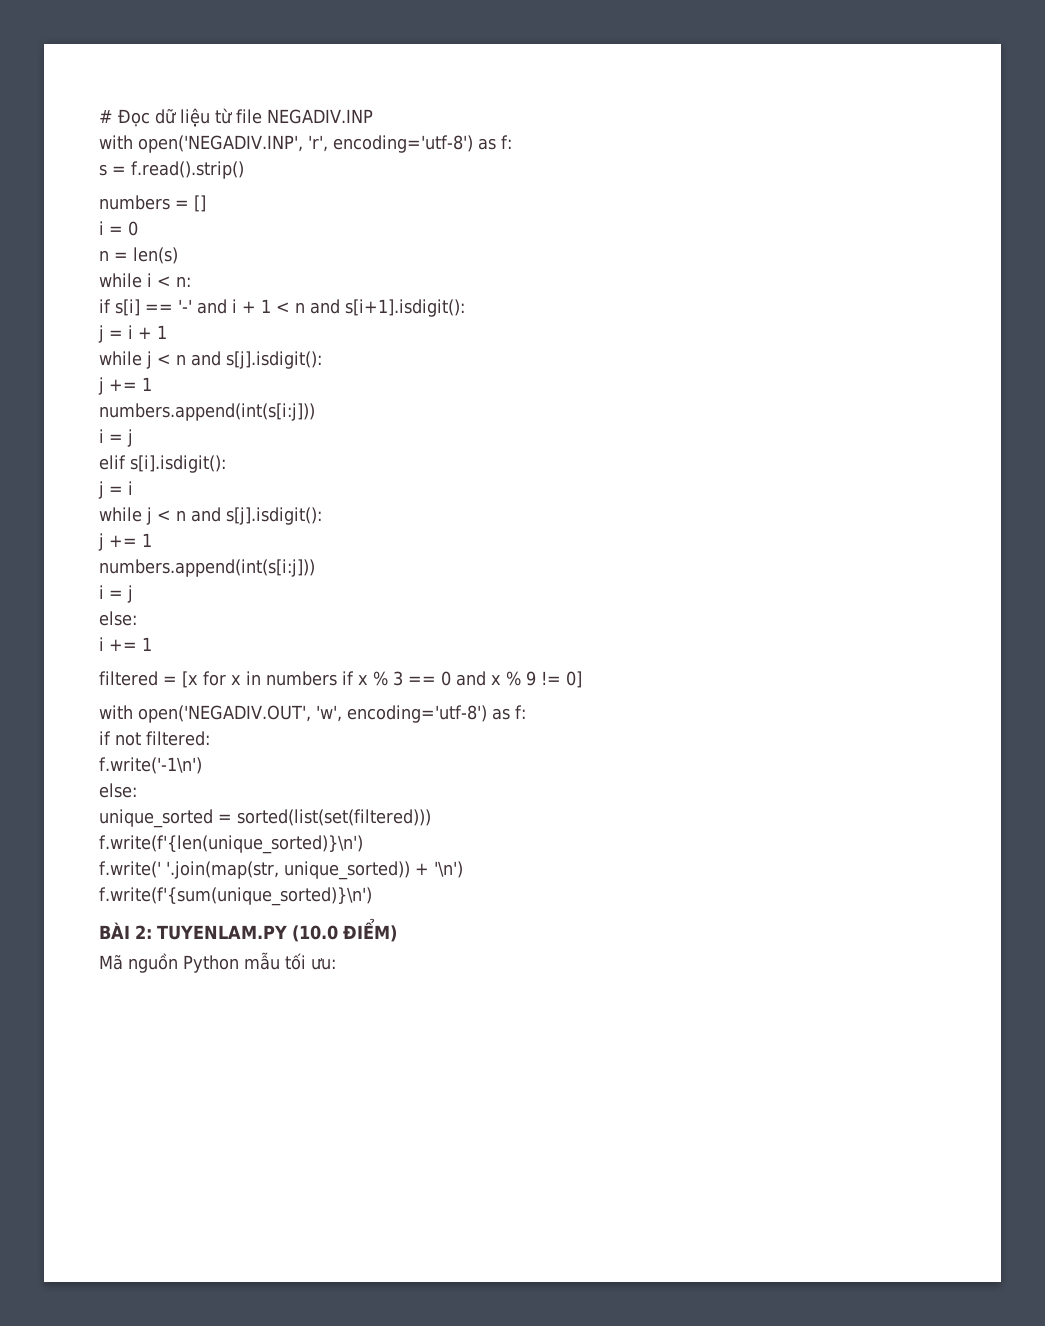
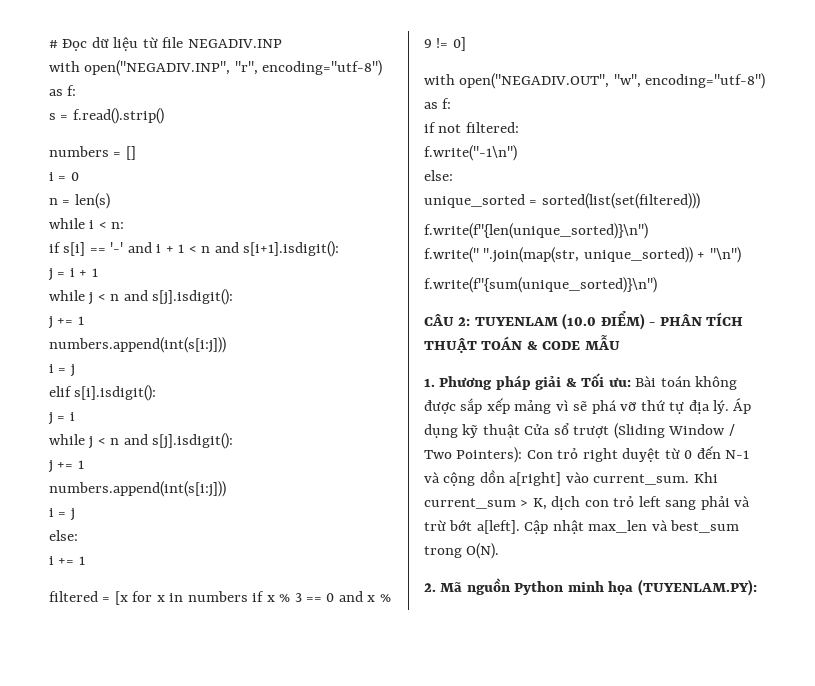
[138,135,473,153] open('NEGADIV.INP', 'r', encoding='utf-8') -> [84,60,383,76] open("NEGADIV.INP", "r", encoding="utf-8")
[138,705,487,723] open('NEGADIV.OUT', 'w', encoding='utf-8') -> [459,73,766,89] open("NEGADIV.OUT", "w", encoding="utf-8")
[99,757,202,774] f.write('-1\n') -> [424,145,517,161] f.write("-1\n")
[99,835,363,854] [99,861,463,880] [99,887,372,906] [99,918,397,942] [99,952,336,973] f.write(f'{len(unique_sorted)}\n') // f.write(' '.join(map(str, unique_sorted)) + '\n') // f.write(f'{sum(unique_sorted)}\n') // BÀI 2: TUYENLAM.PY (10.0 ĐIỂM) // Mã nguồn Python mẫu tối ưu: -> [424,223,648,239] [424,247,741,263] [424,277,657,293] [424,311,744,330] [424,335,620,353] [424,373,738,390] [424,398,752,414] [424,423,735,439] [424,446,750,463] [424,470,718,486] [424,496,751,510] [424,520,740,534] [424,543,500,559] [424,578,757,596] f.write(f"{len(unique_sorted)}\n") // f.write(" ".join(map(str, unique_sorted)) + "\n") // f.write(f"{sum(unique_sorted)}\n") // CÂU 2: TUYENLAM (10.0 ĐIỂM) - PHÂN TÍCH THUẬT TOÁN & CODE MẪU // 1. Phương pháp giải & Tối ưu: Bài toán không được sắp xếp mảng vì sẽ phá vỡ thứ tự địa lý. Áp dụng kỹ thuật Cửa sổ trượt (Sliding Window / Two Pointers): Con trỏ right duyệt từ 0 đến N-1 và cộng dồn a[right] vào current_sum. Khi current_sum > K, dịch con trỏ left sang phải và trừ bớt a[left]. Cập nhật max_len và best_sum trong O(N). // 2. Mã nguồn Python minh họa (TUYENLAM.PY):

